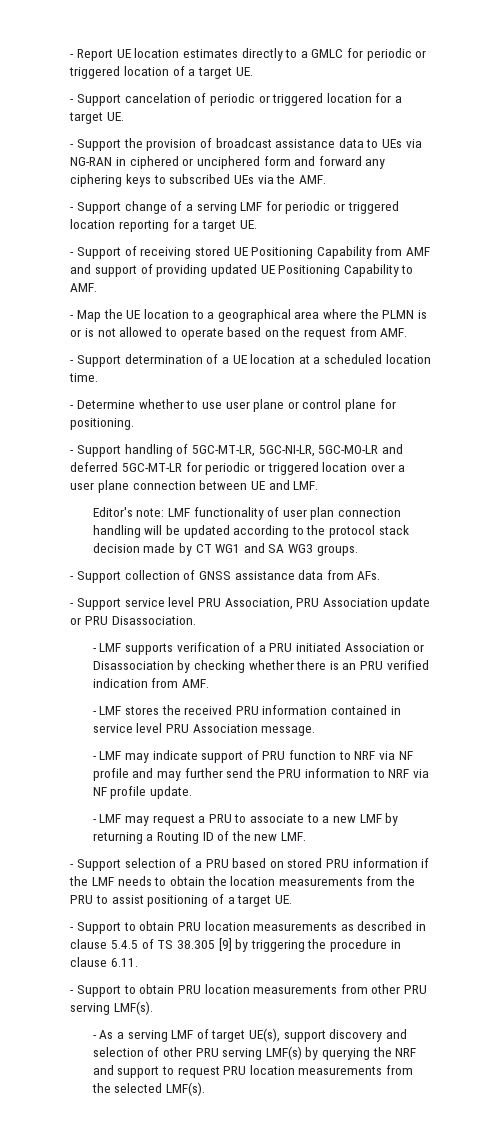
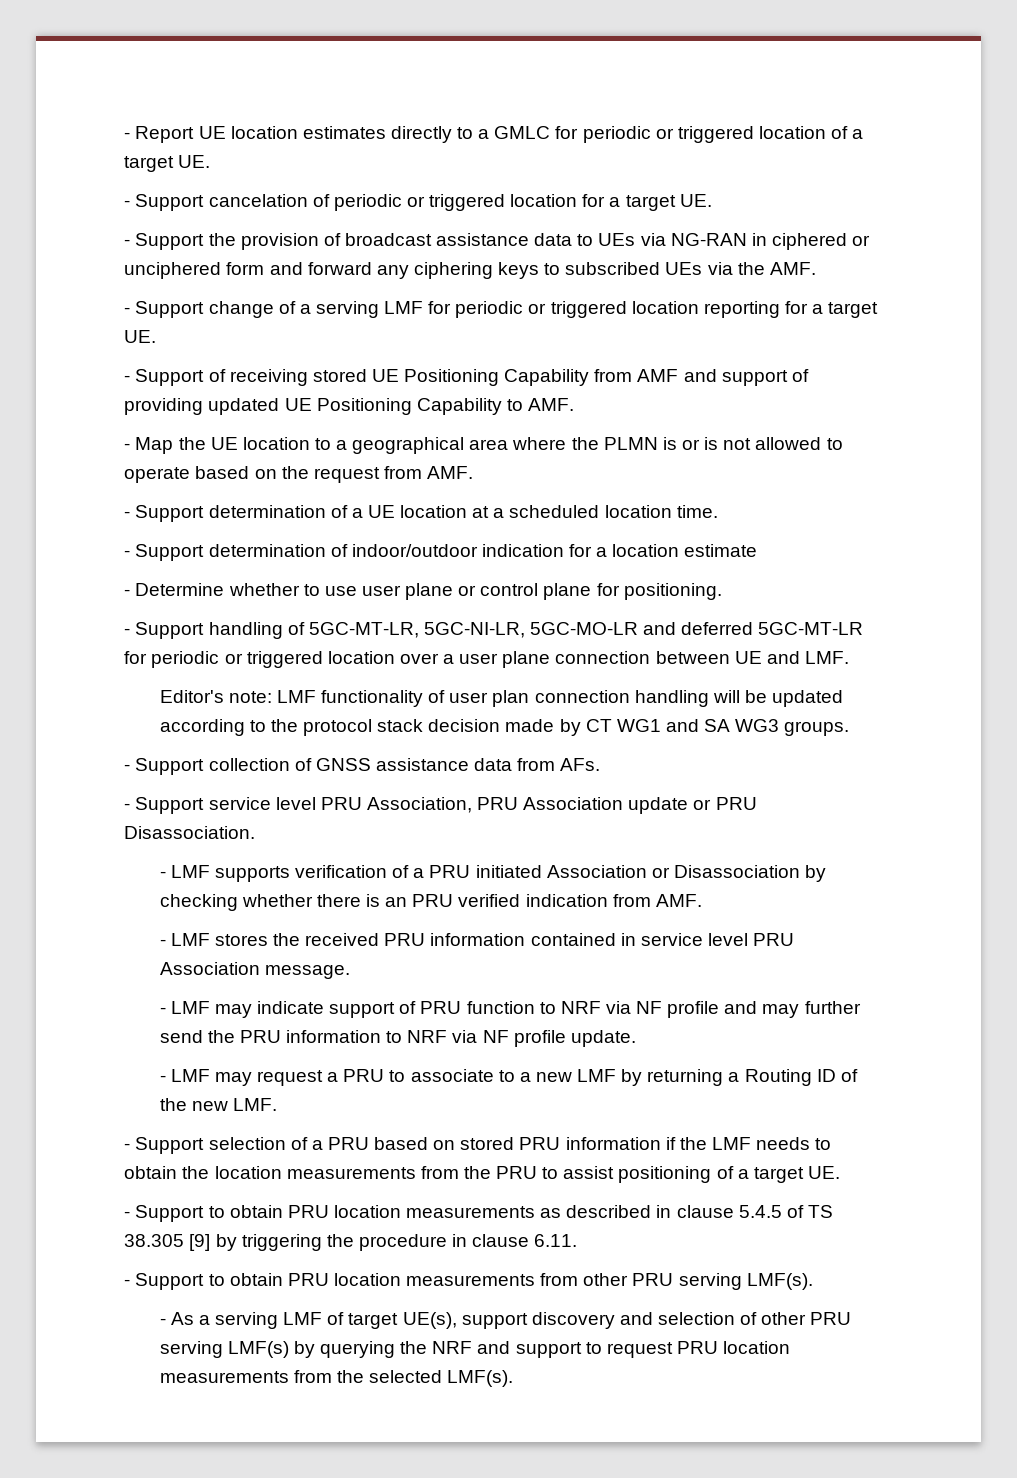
(99, 377) none -> [124,544,758,561] // - Support determination of indoor/outdoor indication for a location estimate

